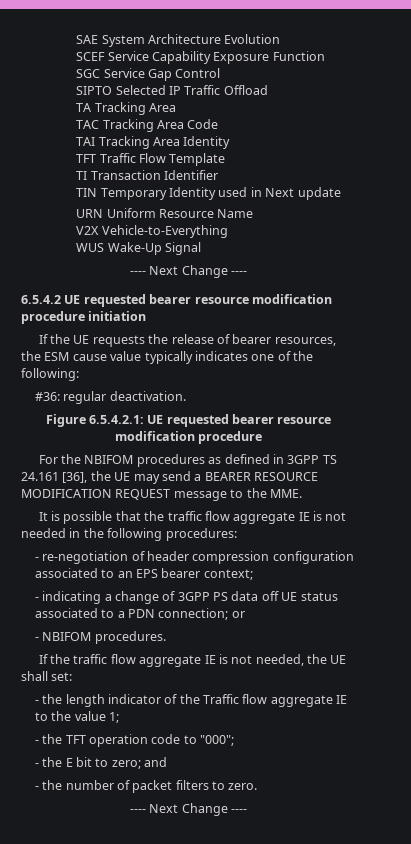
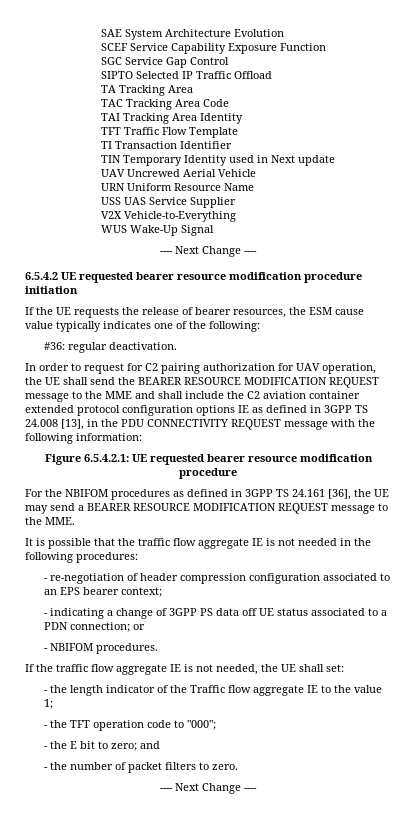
(341, 193) none -> [101,169,257,177] // UAV Uncrewed Aerial Vehicle
(254, 213) none -> [101,197,237,208] // USS UAS Service Supplier
(186, 396) none -> [25,363,376,374] [25,377,379,388] [25,391,360,402] [25,405,368,416] [25,419,375,430] [25,433,142,444] // In order to request for C2 pairing authorization for UAV operation, the UE shall send the BEARER RESOURCE MODIFICATION REQUEST message to the MME and shall include the C2 aviation container extended protocol configuration options IE as defined in 3GPP TS 24.008 [13], in the PDU CONNECTIVITY REQUEST message with the following information:

